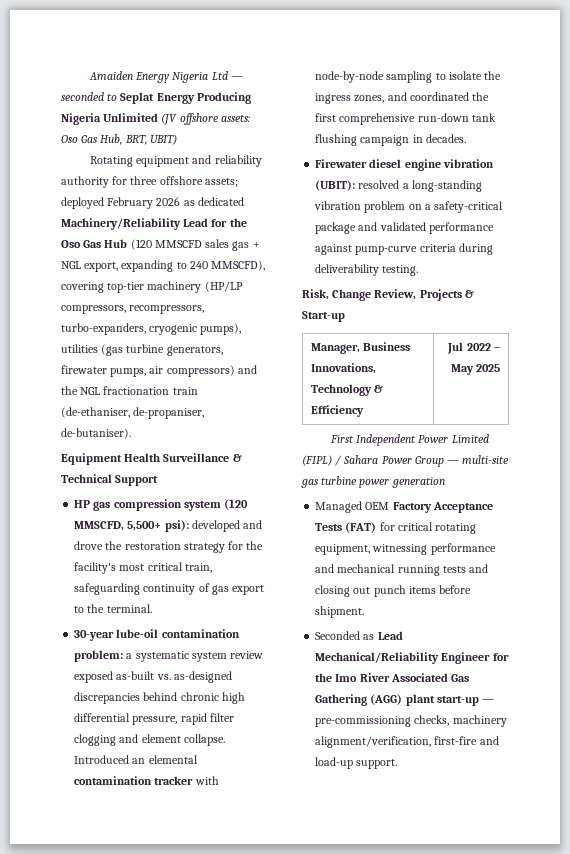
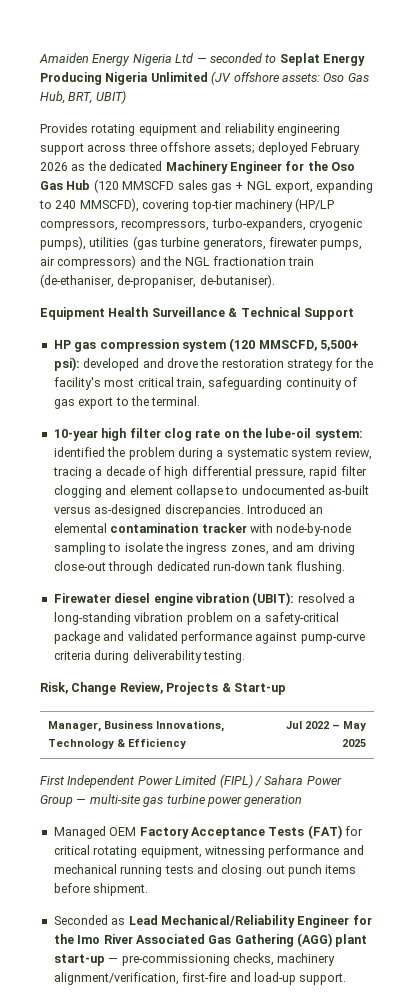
[89,156,133,167] Rotating -> [40,123,136,136] Provides rotating
[61,176,128,188] authority for -> [276,124,340,136] [40,143,127,155] engineering support across
[197,197,244,206] [61,218,209,230] dedicated Machinery/Reliability Lead -> [87,161,282,174] the dedicated Machinery Engineer
[74,629,240,641] [74,650,264,662] [74,671,232,683] [74,692,219,704] 30-year lube-oil contamination problem: a systematic system review exposed as-built vs. as-designed discrepancies behind chronic -> [53,428,363,441] [53,447,373,460] [52,466,161,479] 10-year high filter clog rate on the lube-oil system: identified the problem during a systematic system review, tracing a decade of
[183,734,225,746] collapse. -> [175,485,369,498] [53,504,244,517] collapse to undocumented as-built versus as-designed discrepancies.
[409,92,490,101] [315,113,496,125] [315,134,466,146] coordinated the first comprehensive run-down tank flushing campaign in decades. -> [296,542,355,555] [53,561,345,574] am driving close-out through dedicated run-down tank flushing.

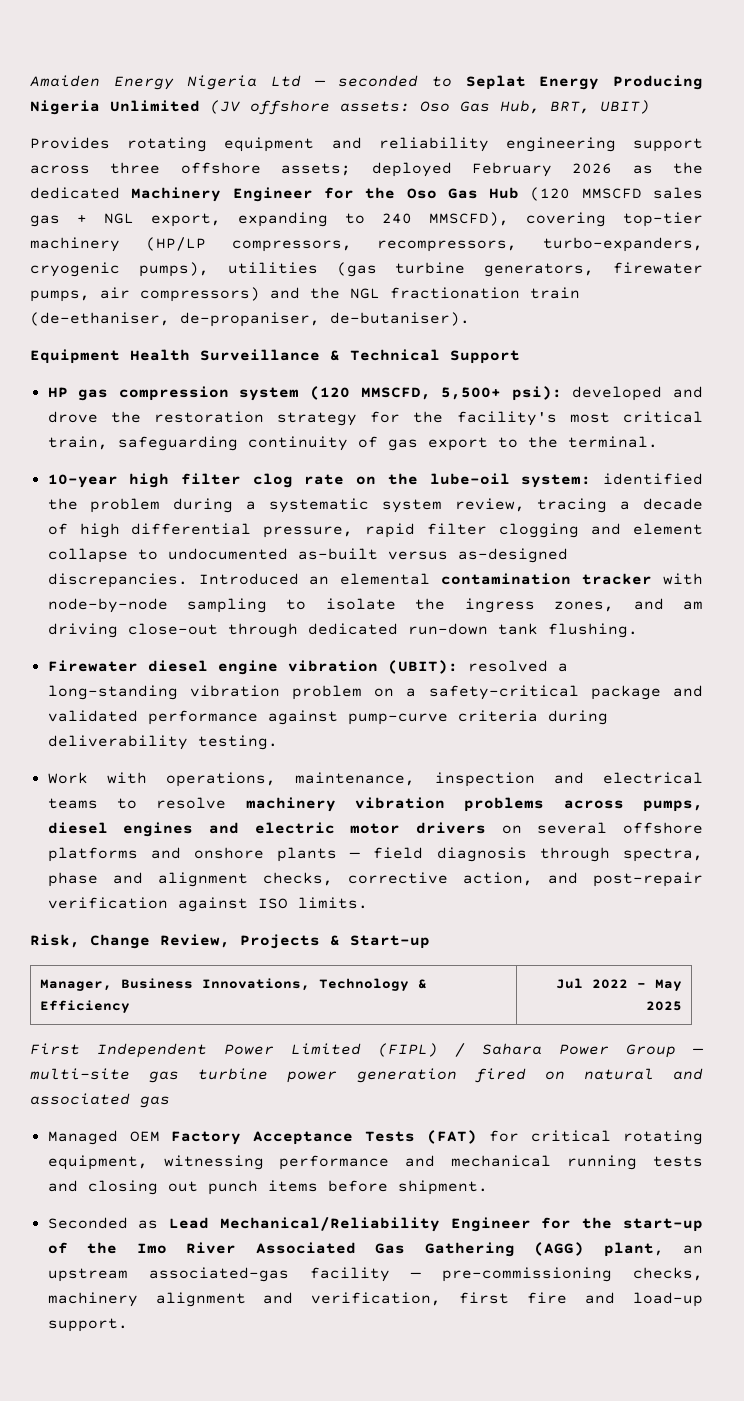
(245, 657) none -> [47,772,703,787] [47,797,703,812] [47,822,703,837] [47,847,703,862] [47,872,703,887] [47,897,368,912] // Work with operations, maintenance, inspection and electrical teams to resolve machinery vibration problems across pumps, diesel engines and electric motor drivers on several offshore platforms and onshore plants — field diagnosis through spectra, phase and alignment checks, corrective action, and post-repair verification against ISO limits.
(303, 801) none -> [474,1068,703,1083] [30,1093,170,1108] fired on natural and associated gas
(74, 939) none -> [623,1218,703,1232] [47,1242,118,1254] start-up of the
[335,934,368,947] [53,953,336,966] [53,972,227,985] plant start-up — pre-commissioning checks, machinery alignment/verification, first-fire -> [603,1242,703,1257] [47,1267,703,1282] [47,1292,568,1307] plant, an upstream associated-gas facility — pre-commissioning checks, machinery alignment and verification, first fire

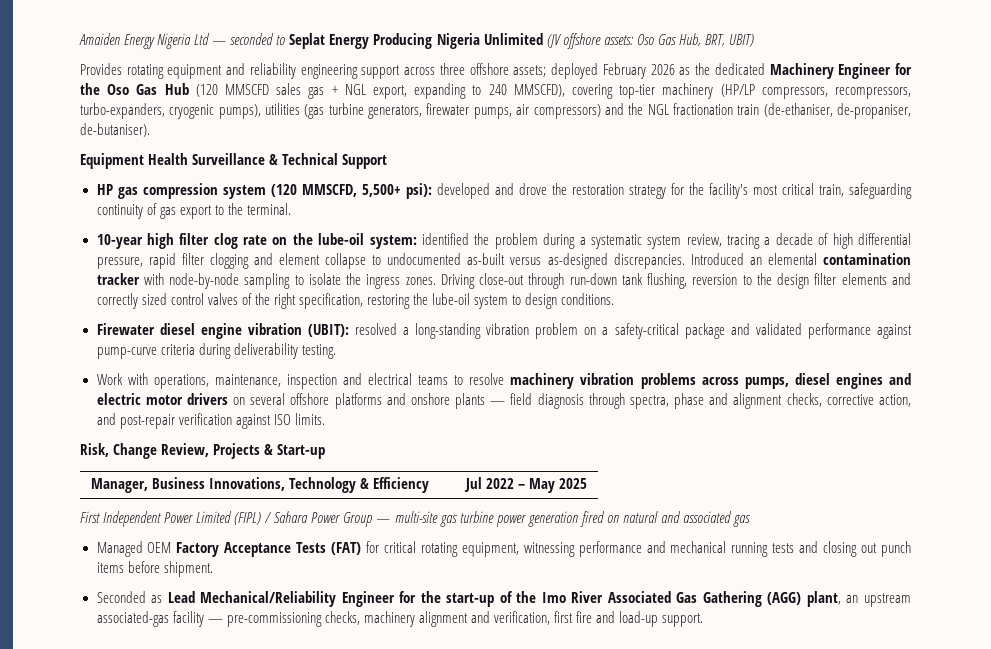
[554,598,703,612] [47,623,118,638] zones, and am driving -> [405,274,475,289] zones. Driving
[307,623,398,635] dedicated -> (565, 281) none
[547,623,638,638] flushing. -> [647,273,912,289] [96,293,615,309] flushing, reversion to the design filter elements and correctly sized control valves of the right specification, restoring the lube-oil system to design conditions.

